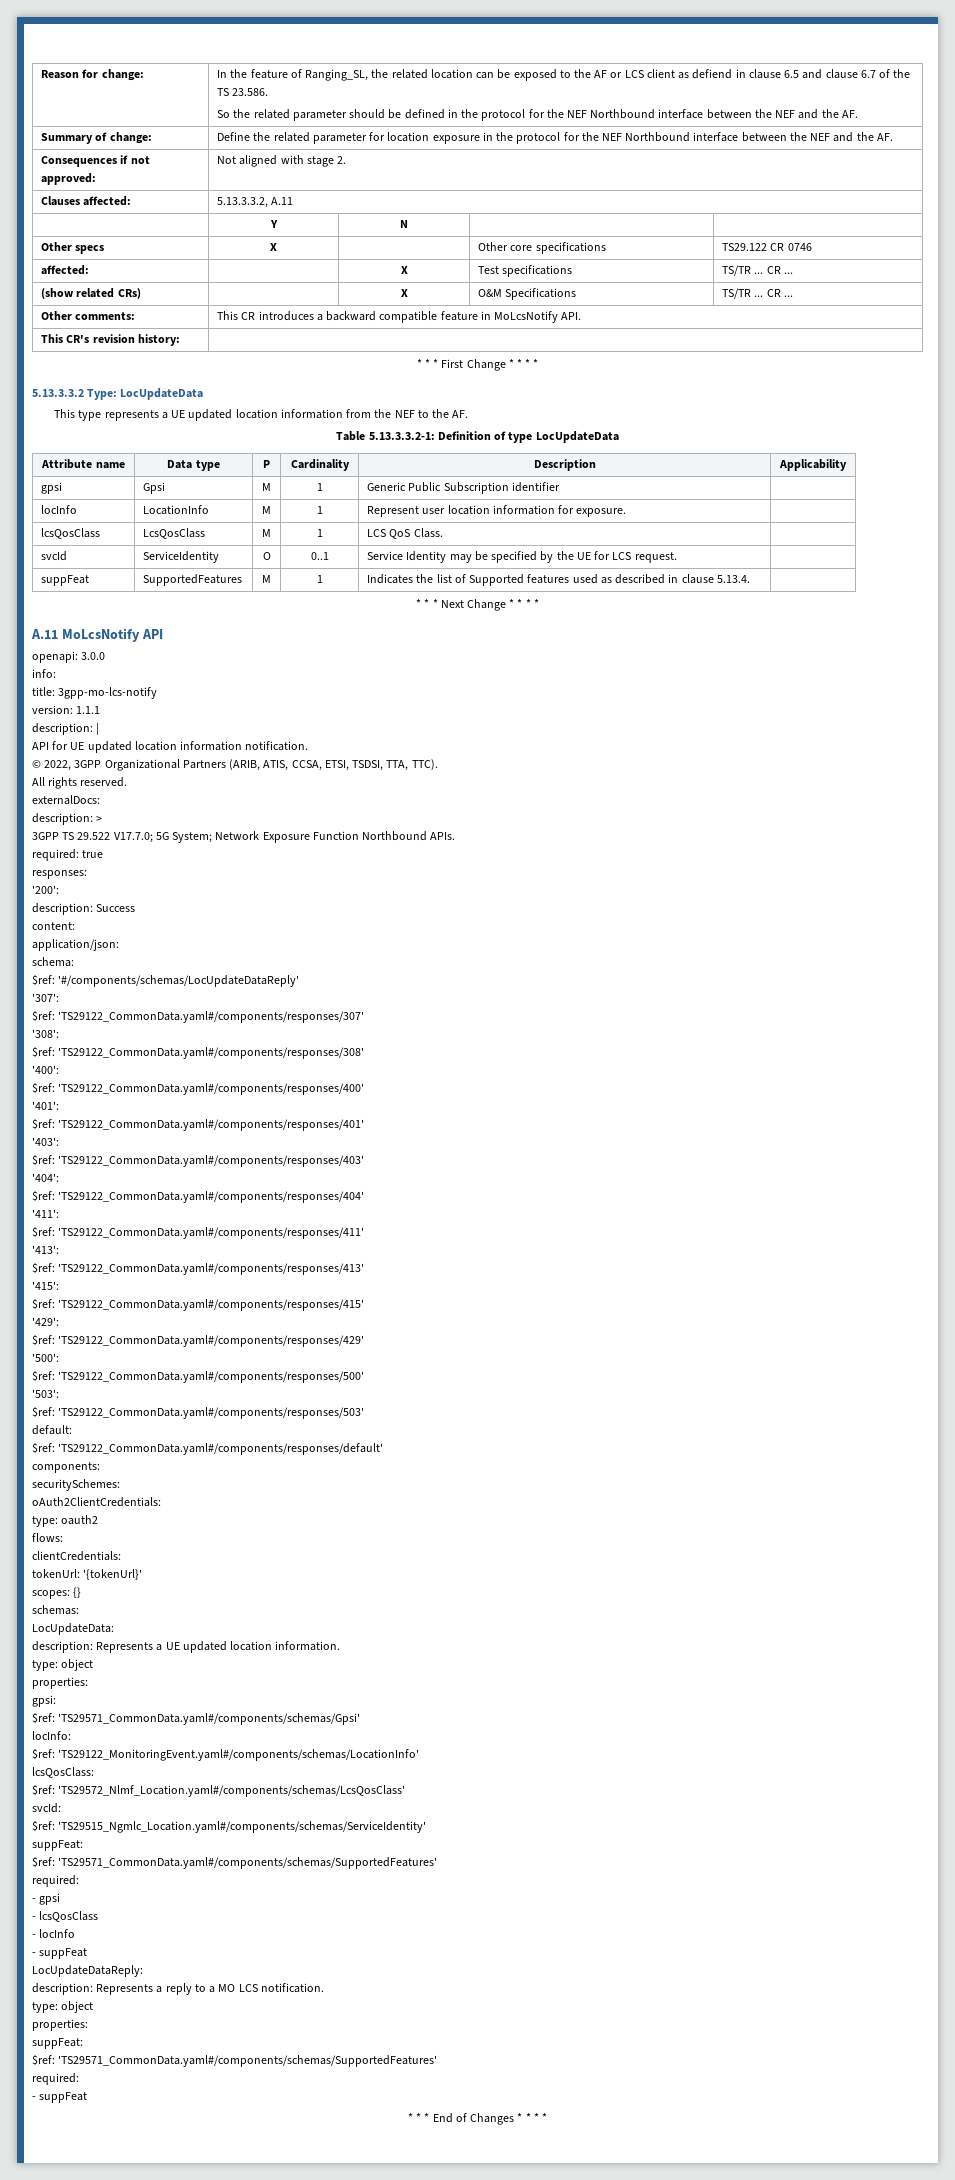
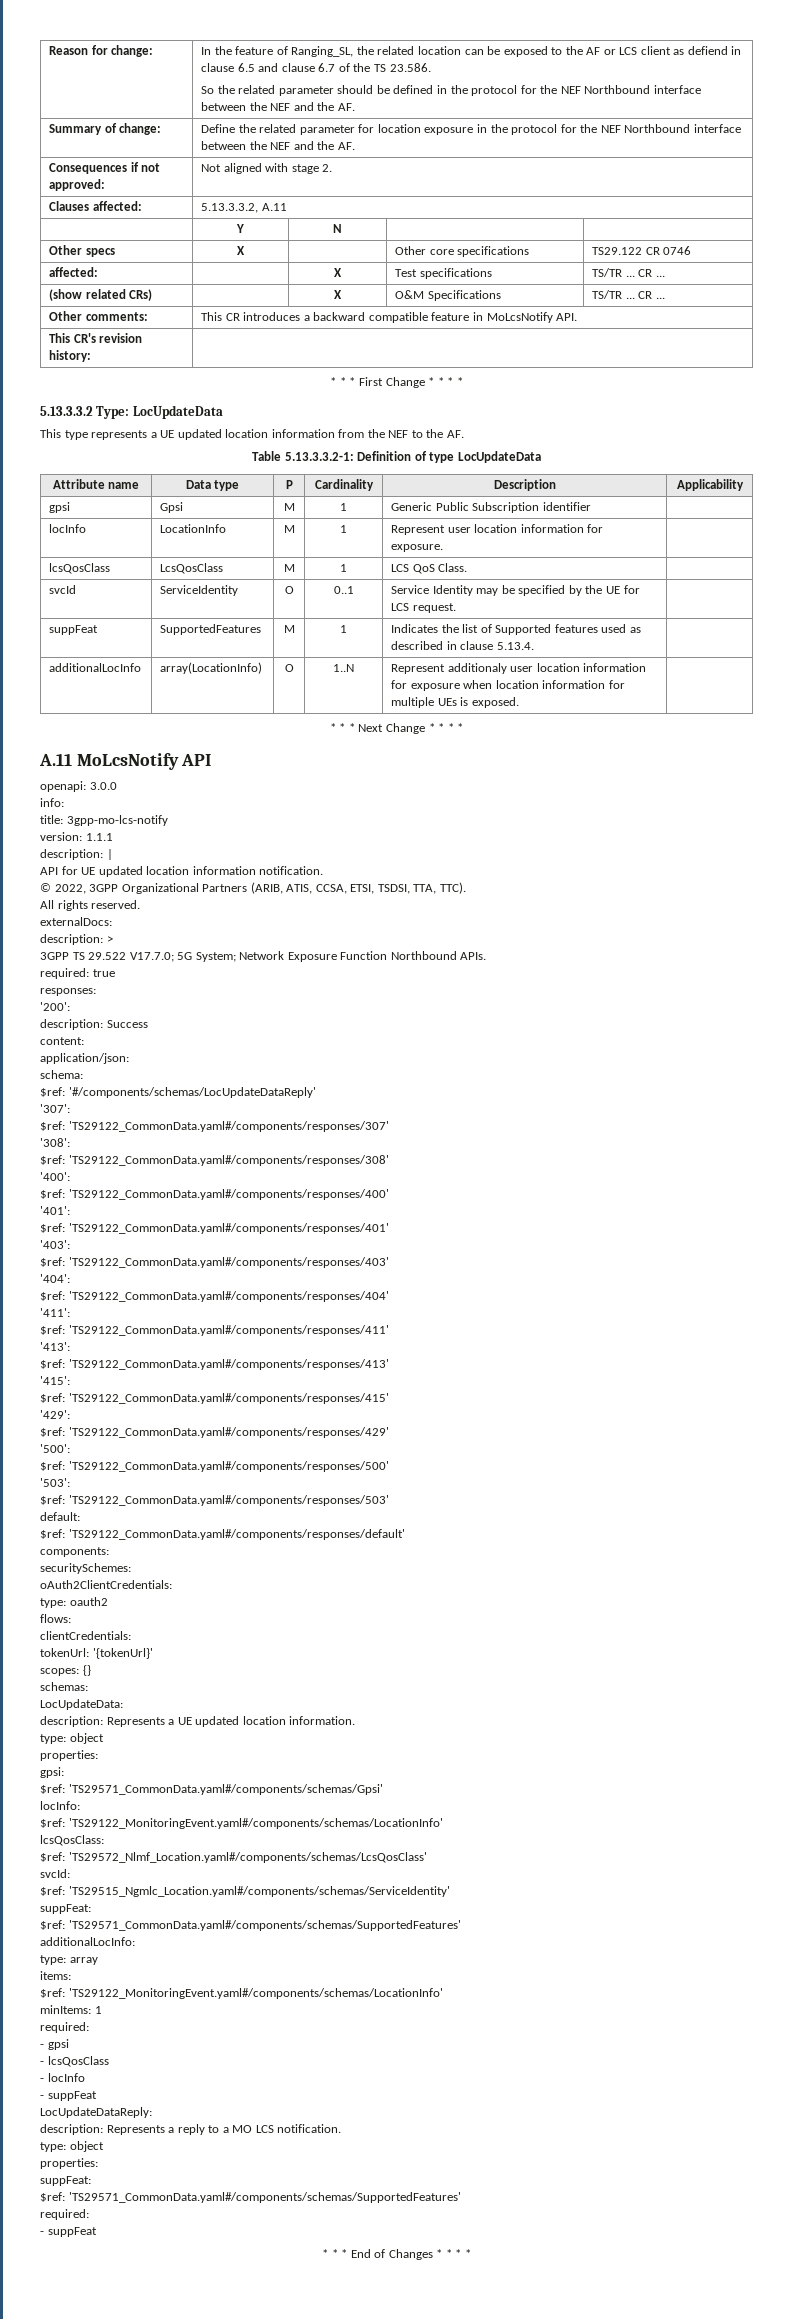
(750, 579) none -> [49,663,142,672] [160,662,263,674] [284,664,294,672] [333,664,354,672] [391,663,647,674] [391,680,625,691] [391,697,519,708] // additionalLocInfo | array(LocationInfo) | O | 1..N | Represent additionaly user location information for exposure when location information for multiple UEs is exposed. |
(438, 1863) none -> [40,1937,135,1946] [40,1955,98,1965] [40,1971,71,1980] [40,1988,443,1999] [40,2005,102,2014] // additionalLocInfo: // type: array // items: // $ref: 'TS29122_MonitoringEvent.yaml#/components/schemas/LocationInfo' // minItems: 1

